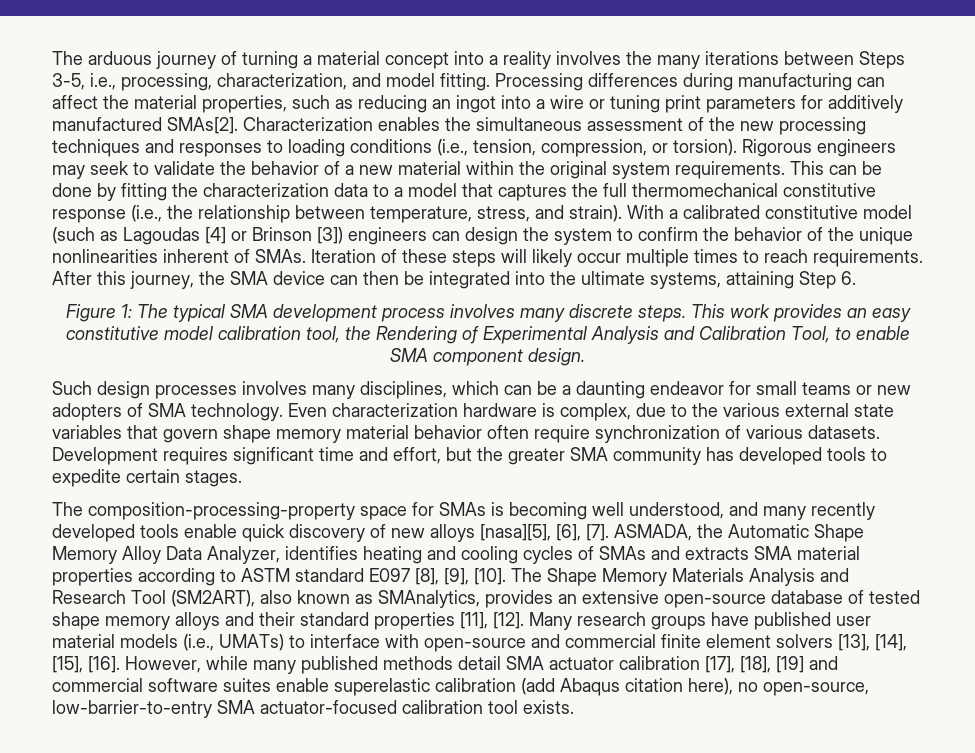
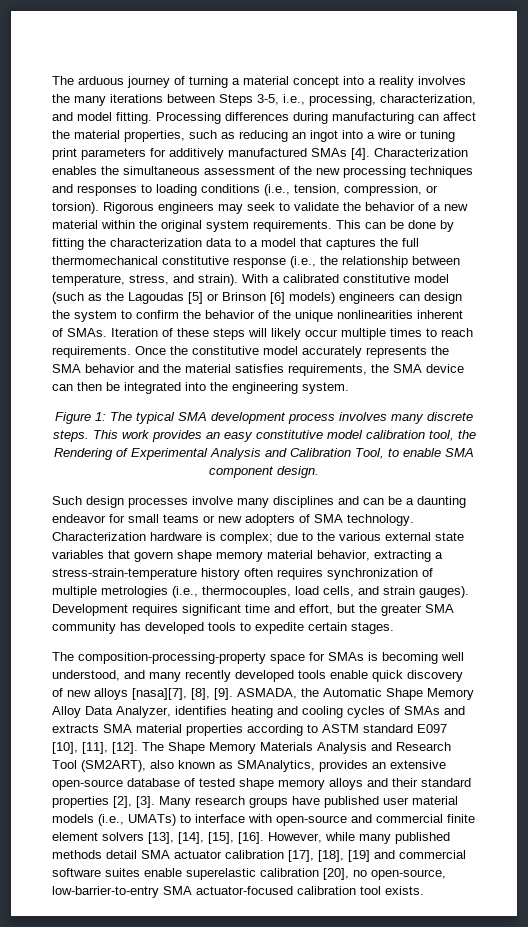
[167,117,238,134] SMAs[2]. -> [311,148,370,160] SMAs [4].
[123,227,343,245] Lagoudas [4] or Brinson [3]) -> [106,292,335,304] the Lagoudas [5] or Brinson [6] models)
[52,271,194,289] After this journey, -> [135,346,449,358] [52,364,367,376] Once the constitutive model accurately represents the SMA behavior and the material satisfies requirements,
[581,271,856,289] ultimate systems, attaining Step 6. -> [232,382,349,394] engineering system.
[242,381,499,399] involves many disciplines, which -> [192,496,359,508] involve many disciplines and
[288,403,458,417] Even characterization -> [52,532,146,541] Characterization
[560,403,631,421] complex, -> [220,532,273,544] complex;
[414,425,880,443] behavior often require synchronization of various datasets. -> [317,550,443,562] [52,568,433,580] [52,586,469,598] behavior, extracting a stress-strain-temperature history often requires synchronization of multiple metrologies (i.e., thermocouples, load cells, and strain gauges).
[480,524,609,541] [nasa][5], [6], [7]. -> [132,688,233,700] [nasa][7], [8], [9].
[415,568,506,585] [8], [9], [10]. -> [52,742,138,754] [10], [11], [12].
[460,612,524,629] [11], [12]. -> [113,796,155,808] [2], [3].
[521,678,733,696] (add Abaqus citation here), -> [323,868,349,880] [20],

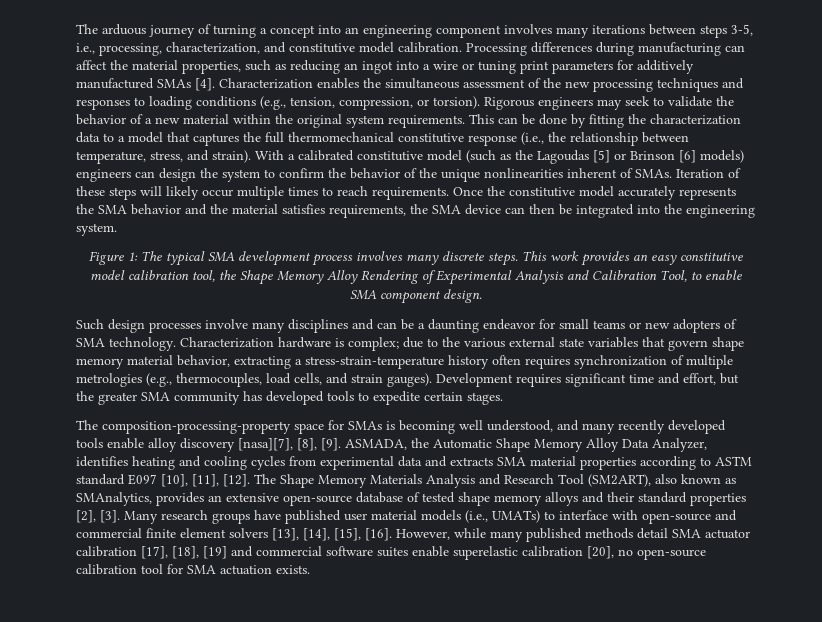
[243,76,289,85] material -> (267, 31) none
[368,76,466,88] [52,94,70,103] a reality involves the -> [345,24,552,38] an engineering component involves
[219,94,253,106] Steps -> [700,25,727,38] steps
[77,112,152,124] model fitting. -> [289,42,462,53] constitutive model calibration.
[264,184,290,196] (i.e., -> [260,96,286,110] (e.g.,
(476, 434) none -> [239,270,358,285] Shape Memory Alloy
[172,586,198,598] (i.e., -> [146,373,172,387] (e.g.,
[372,670,463,682] [52,688,128,700] quick discovery of new alloys -> [148,438,235,452] alloy discovery
[389,706,440,715] of SMAs -> [289,456,422,470] from experimental data
[371,869,446,880] [52,886,381,898] open-source, low-barrier-to-entry SMA actuator-focused calibration tool -> [637,549,706,560] [76,564,272,575] open-source calibration tool for SMA actuation

